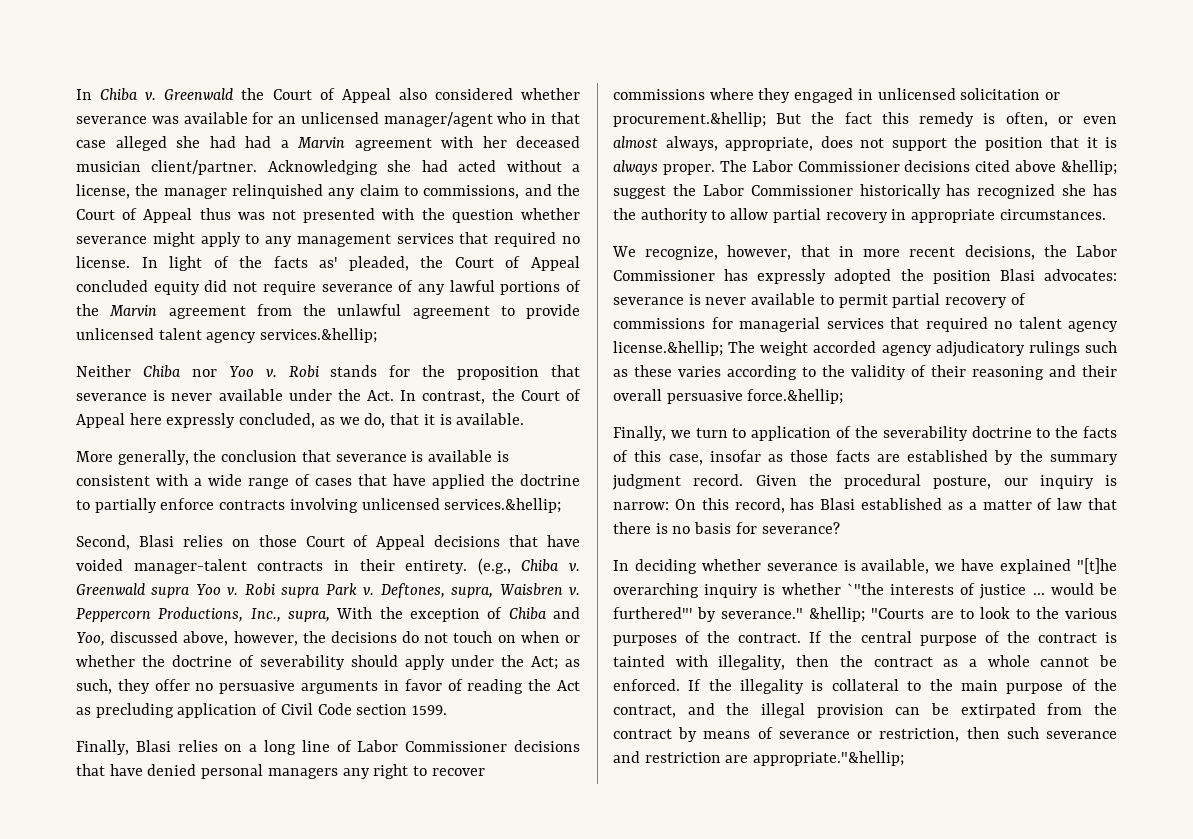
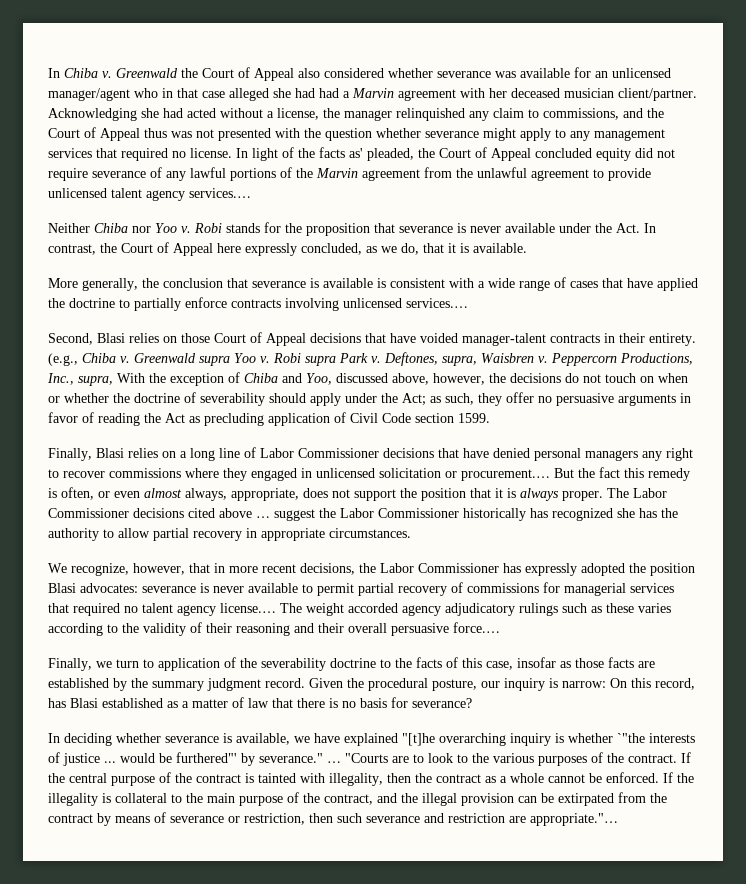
[260,328,378,343] services.&hellip; -> [189,188,251,198] services.…
[444,498,562,513] services.&hellip; -> [406,298,468,308] services.…
[613,112,766,127] procurement.&hellip; -> [461,469,550,481] procurement.…
[1061,160,1117,175] &hellip; -> [256,516,270,518] …
[613,341,723,356] license.&hellip; -> [220,603,276,613] license.…
[747,389,844,404] force.&hellip; -> [453,622,500,633] force.…
[809,607,866,622] &hellip; -> [327,761,341,763] …
[753,751,905,766] appropriate."&hellip; -> [530,813,618,826] appropriate."…

